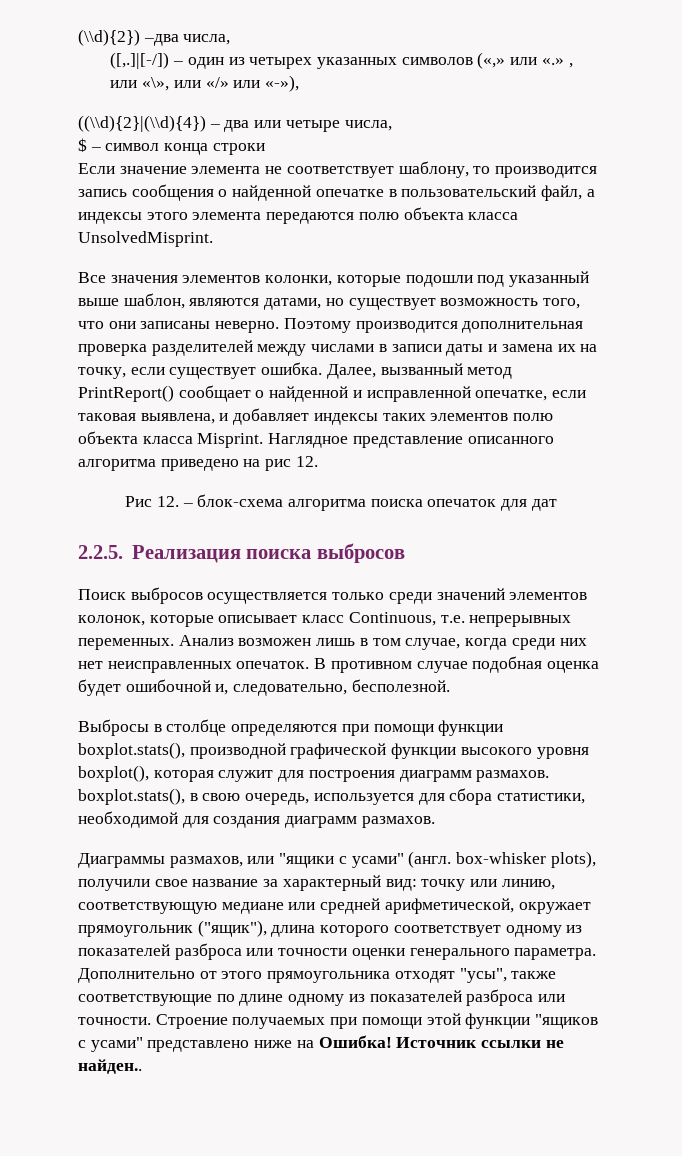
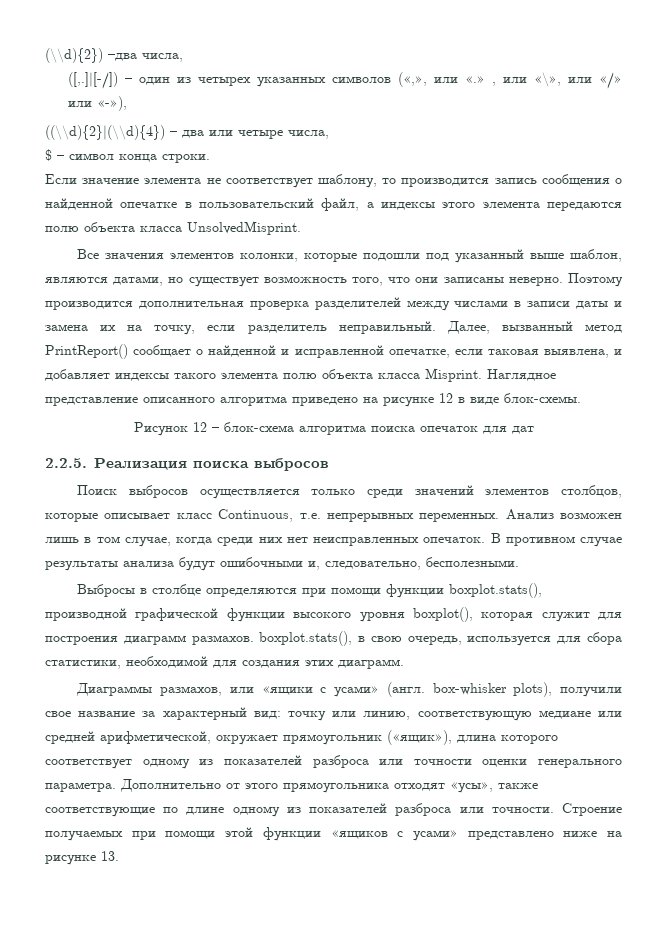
[477,52,506,69] («,» -> [398,72,428,87] («,»,
[212,143,265,155] строки -> [162,154,210,163] строки.
[169,362,323,379] существует ошибка. -> [247,321,436,334] разделитель неправильный.
[382,413,509,421] таких элементов -> [174,372,278,379] такого элемента
[265,456,318,471] [125,496,179,507] рис 12. // Рис 12. -> [383,393,581,407] [133,422,207,436] рисунке 12 в виде блок-схемы. // Рисунок 12
[78,615,145,626] колонок, -> [561,485,622,498] столбцов,
[472,656,600,673] [78,679,211,696] подобная оценка будет ошибочной -> [45,557,303,571] результаты анализа будут ошибочными
[351,679,450,692] бесполезной. -> [426,557,519,567] бесполезными.
[285,816,435,828] диаграмм размахов. -> [305,659,404,669] этих диаграмм.
[279,853,404,868] "ящики с усами" -> [261,686,380,697] «ящики с усами»
[197,920,267,937] ("ящик"), -> [387,730,452,745] («ящик»),
[459,968,507,983] "усы", -> [450,782,493,793] «усы»,
[535,1014,599,1029] [78,1035,564,1052] [78,1059,142,1074] "ящиков с усами" представлено ниже на Ошибка! Источник ссылки не найден.. -> [330,830,622,841] [45,851,119,865] «ящиков с усами» представлено ниже на рисунке 13.

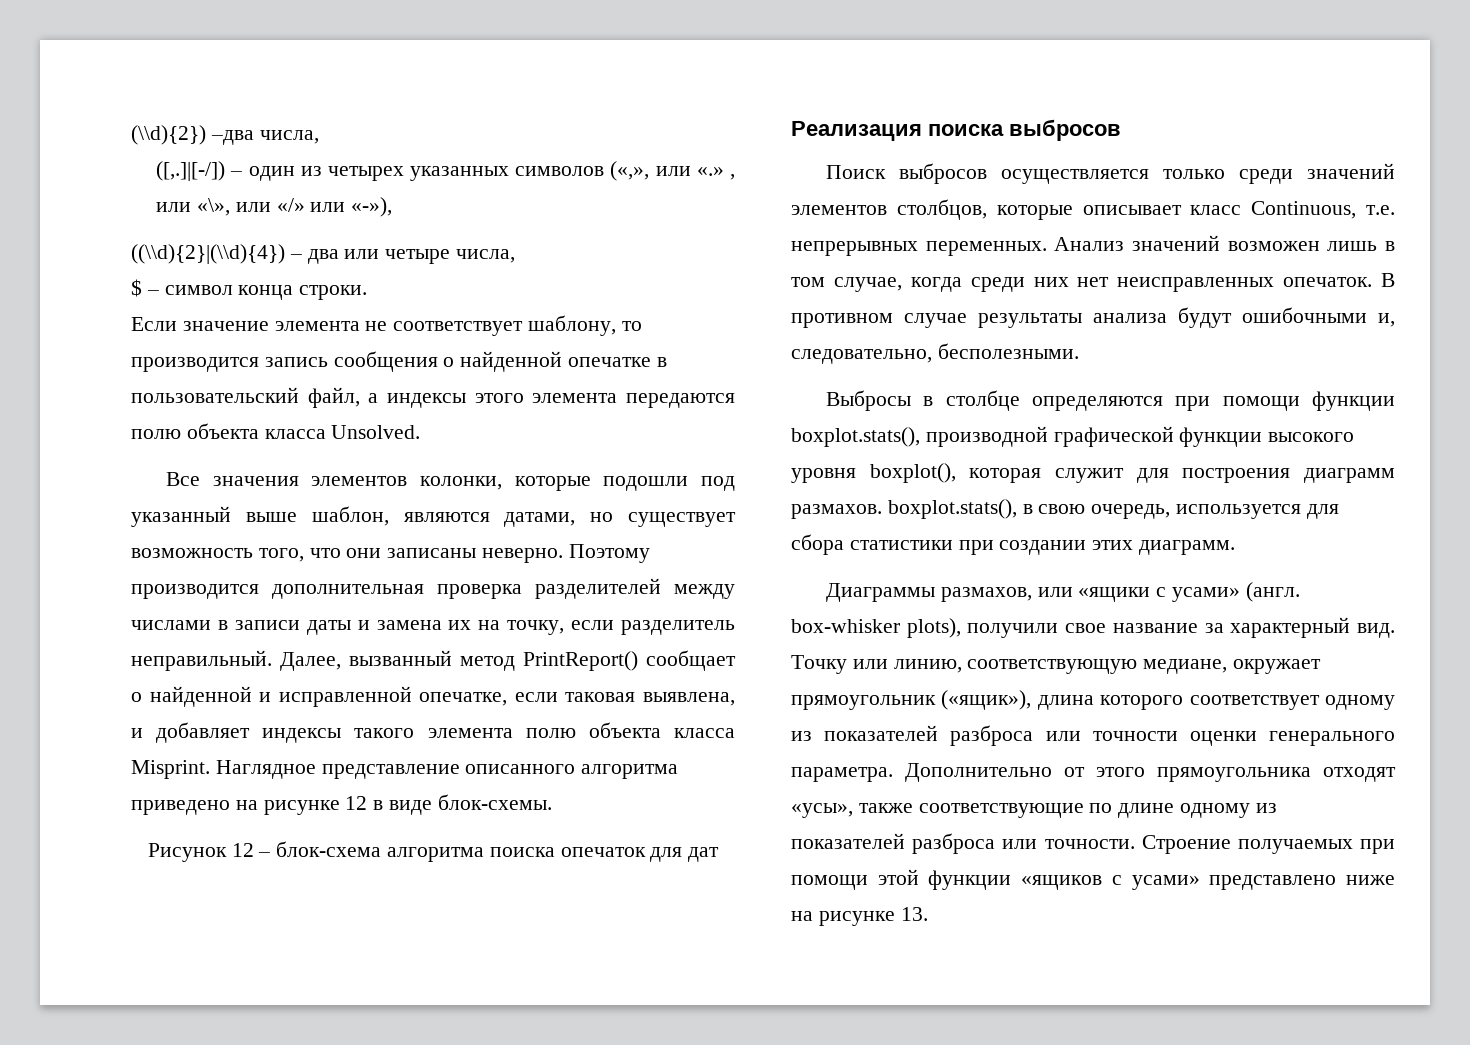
[187,221,301,235] UnsolvedMisprint. -> [331,425,421,439] Unsolved.
[45,458,87,468] 2.2.5. -> (720, 854) none
(554, 514) none -> [1132,235,1220,251] значений
[45,656,300,669] статистики, необходимой для создания -> [849,540,1087,555] статистики при создании
[253,711,326,721] вид: точку -> [1357,623,1395,638] [791,655,847,674] вид. Точку
[538,710,622,719] [45,731,211,744] медиане или средней арифметической, -> [1143,659,1228,674] медиане,

